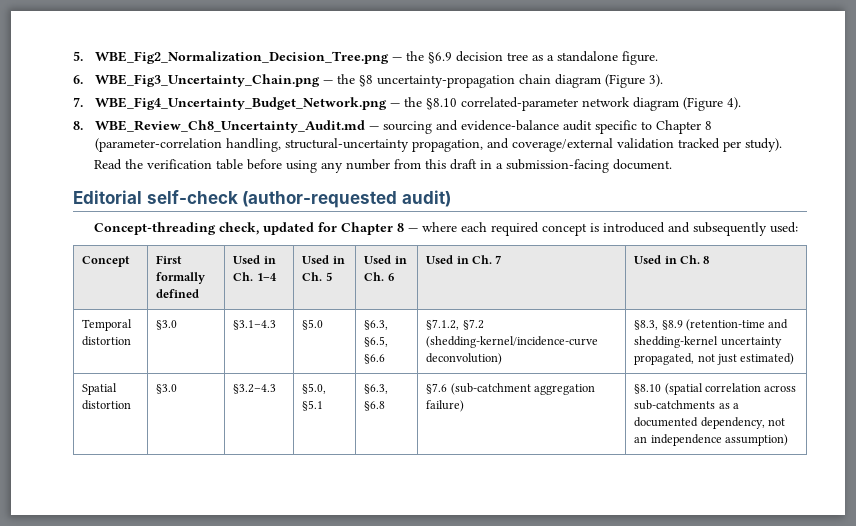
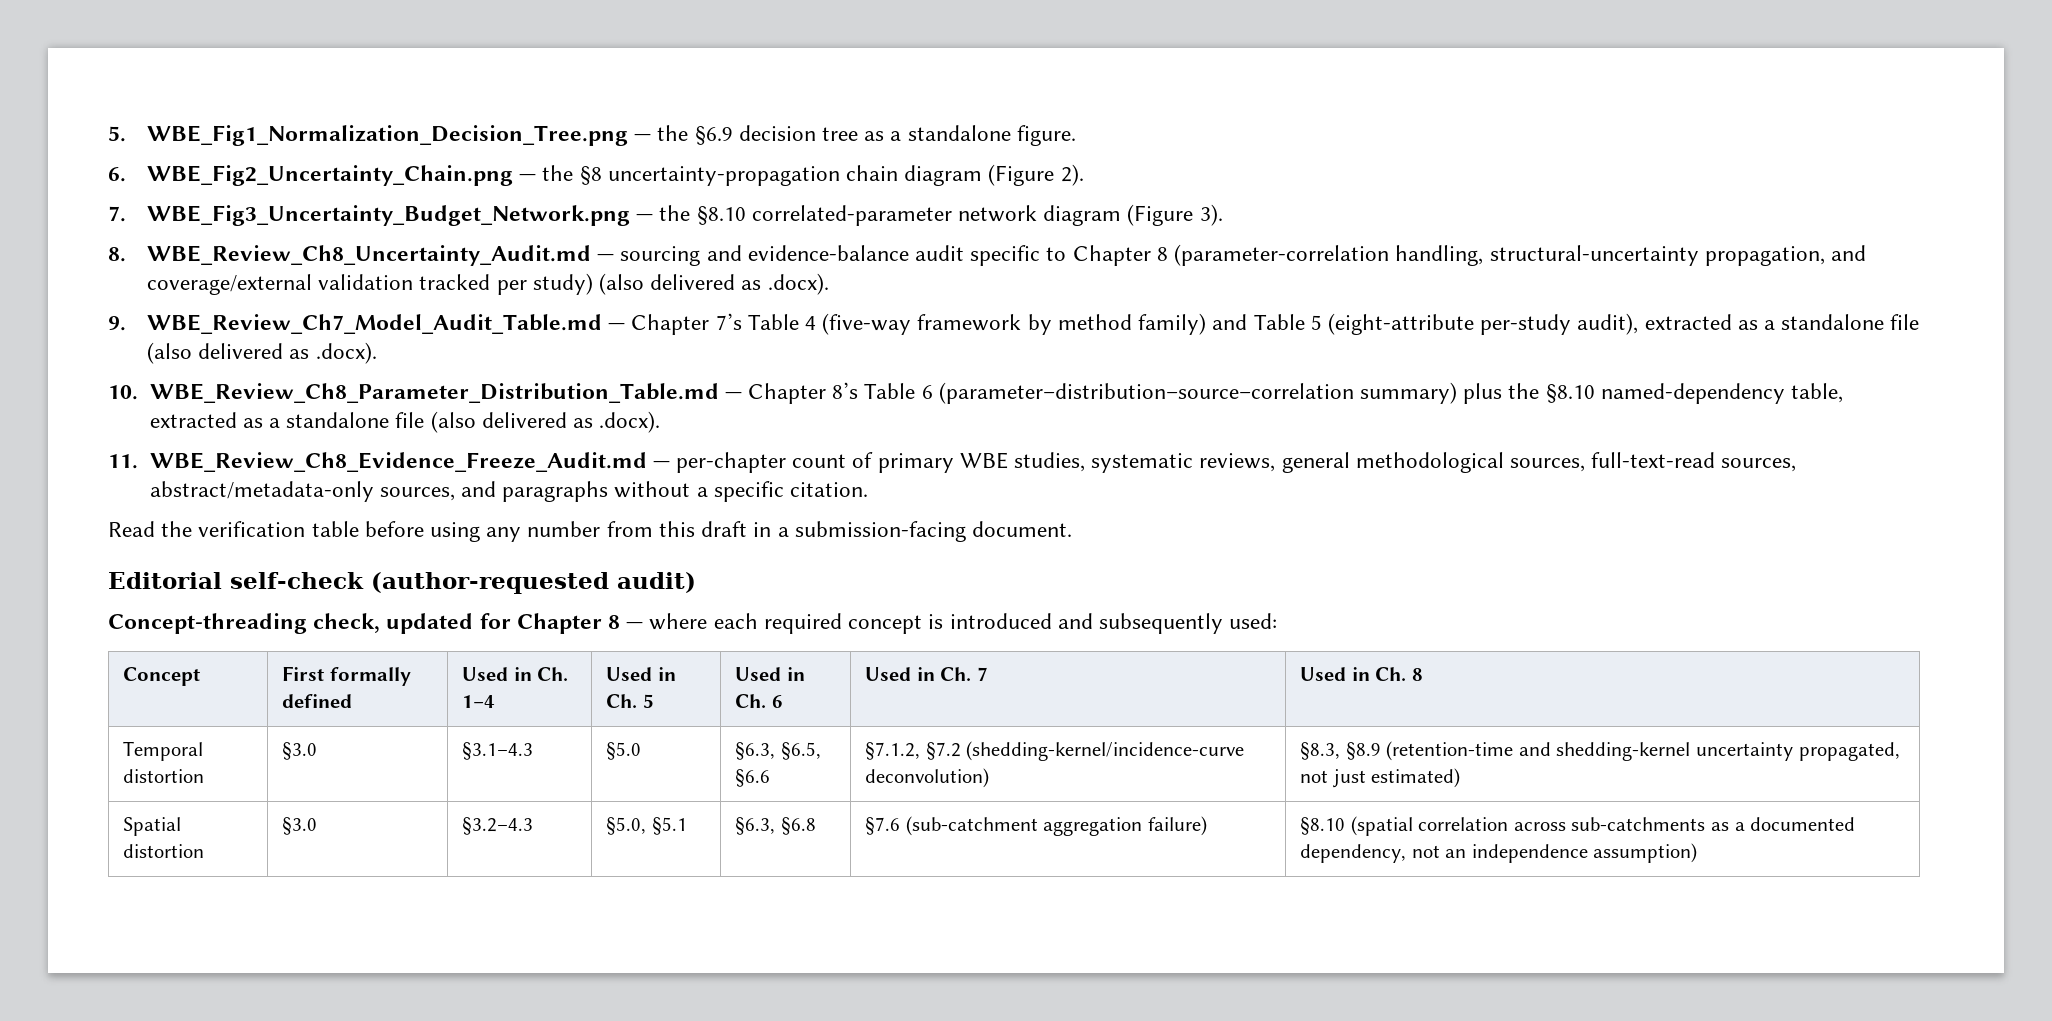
[95,51,390,64] WBE_Fig2_Normalization_Decision_Tree.png -> [146,125,628,146] WBE_Fig1_Normalization_Decision_Tree.png
[95,74,321,87] WBE_Fig3_Uncertainty_Chain.png -> [146,165,513,186] WBE_Fig2_Uncertainty_Chain.png
[649,74,664,87] 3). -> [1060,164,1084,186] 2).
[95,97,388,110] WBE_Fig4_Uncertainty_Budget_Network.png -> [146,205,630,226] WBE_Fig3_Uncertainty_Budget_Network.png
[727,97,742,110] 4). -> [1199,204,1223,226] 3).
[745,138,783,152] study). -> [532,273,829,295] [108,313,1920,335] [146,342,377,364] [108,382,1844,404] [149,411,661,433] [108,452,1797,473] [149,481,868,502] study) (also delivered as .docx). // 9. WBE_Review_Ch7_Model_Audit_Table.md — Chapter 7’s Table 4 (five-way framework by method family) and Table 5 (eight-attribute per-study audit), extracted as a standalone file (also delivered as .docx). // 10. WBE_Review_Ch8_Parameter_Distribution_Table.md — Chapter 8’s Table 6 (parameter–distribution–source–correlation summary) plus the §8.10 named-dependency table, extracted as a standalone file (also delivered as .docx). // 11. WBE_Review_Ch8_Evidence_Freeze_Audit.md — per-chapter count of primary WBE studies, systematic reviews, general methodological sources, full-text-read sources, abstract/metadata-only sources, and paragraphs without a specific citation.

